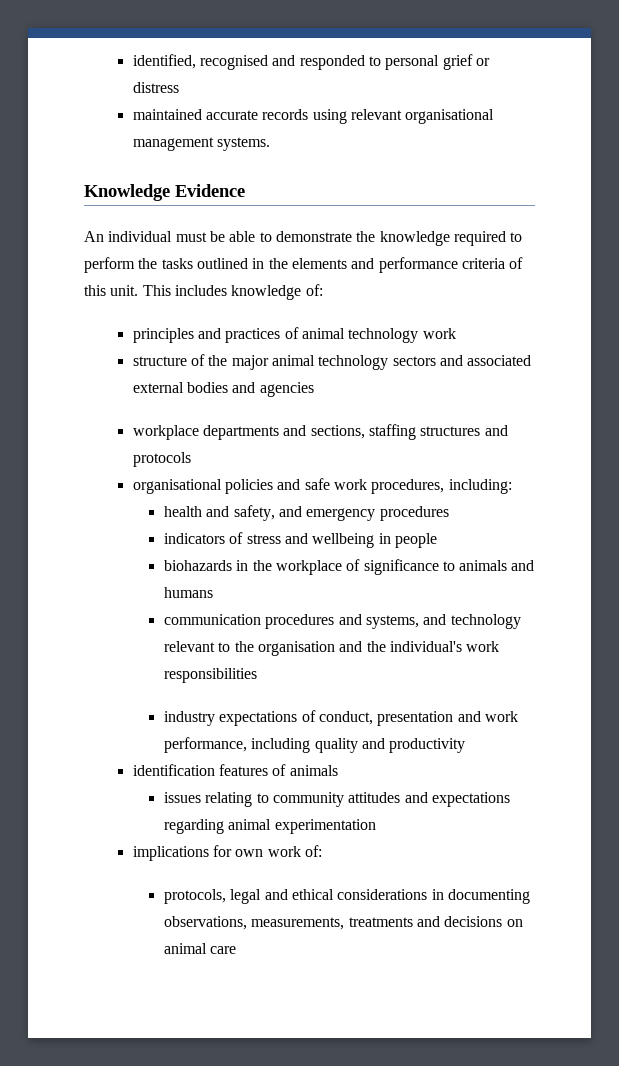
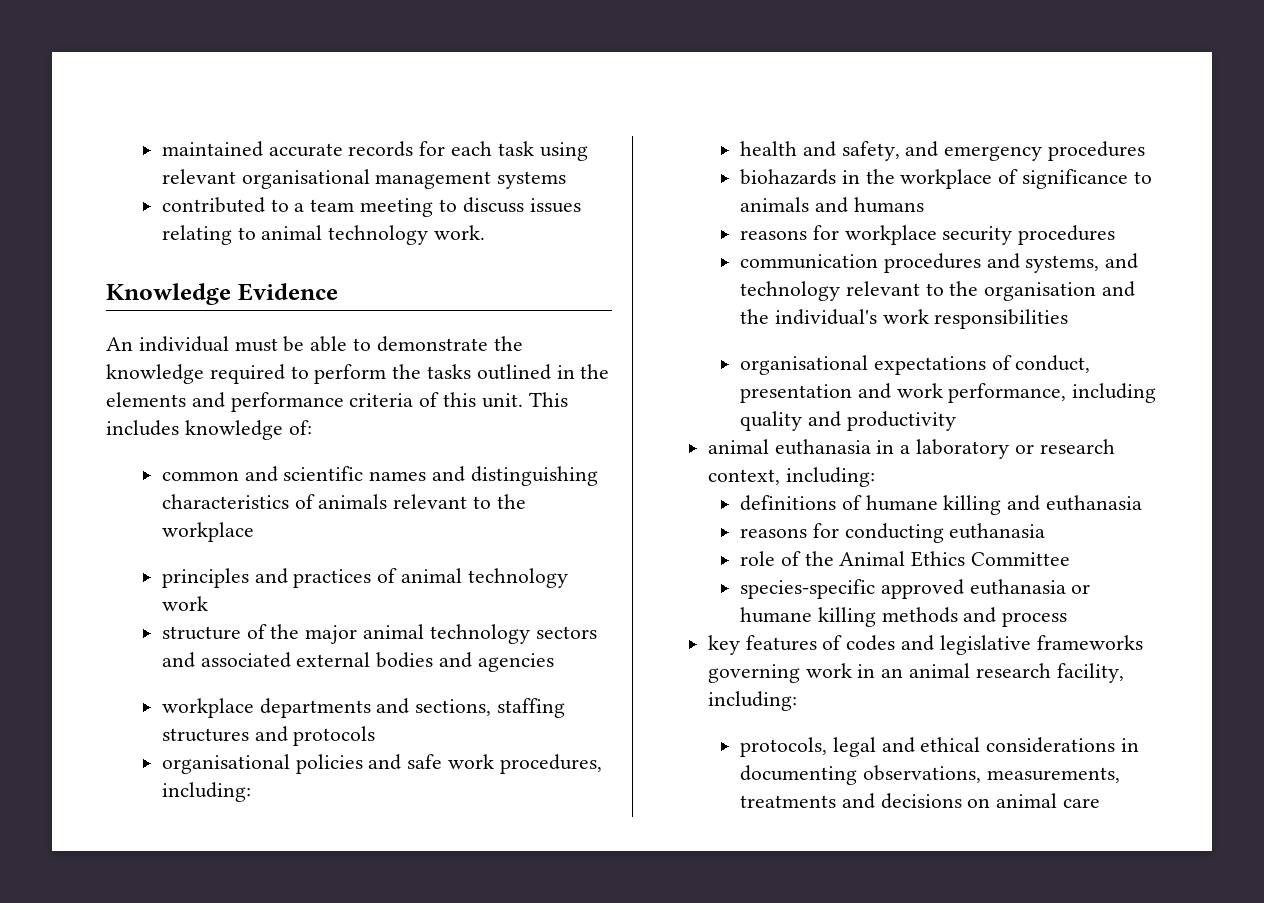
[132,54,490,70] [132,82,179,93] [132,109,495,124] [132,137,271,151] identified, recognised and responded to personal grief or distress // maintained accurate records using relevant organisational management systems. -> [161,141,588,161] [161,169,567,189] [161,197,581,217] [161,225,486,245] maintained accurate records for each task using relevant organisational management systems // contributed to a team meeting to discuss issues relating to animal technology work.
(323, 290) none -> [161,466,598,486] [161,494,526,509] [161,522,254,542] // common and scientific names and distinguishing characteristics of animals relevant to the workplace
[163,532,437,548] // indicators of stress and wellbeing in people -> (1146, 151) none
(213, 592) none -> [740,225,1116,245] // reasons for workplace security procedures
[163,711,215,726] industry -> [740,355,869,375] organisational
[132,764,338,776] [163,792,510,807] [163,819,376,834] [132,845,323,861] identification features of animals // issues relating to community attitudes and expectations regarding animal experimentation // implications for own work of: -> [707,439,1115,459] [707,467,875,487] [740,495,1143,515] [740,523,1046,543] [740,551,1071,567] [740,579,1091,599] [740,607,1068,627] [707,635,1143,655] [707,663,1124,683] [707,691,797,711] animal euthanasia in a laboratory or research context, including: // definitions of humane killing and euthanasia // reasons for conducting euthanasia // role of the Animal Ethics Committee // species-specific approved euthanasia or humane killing methods and process // key features of codes and legislative frameworks governing work in an animal research facility, including:

